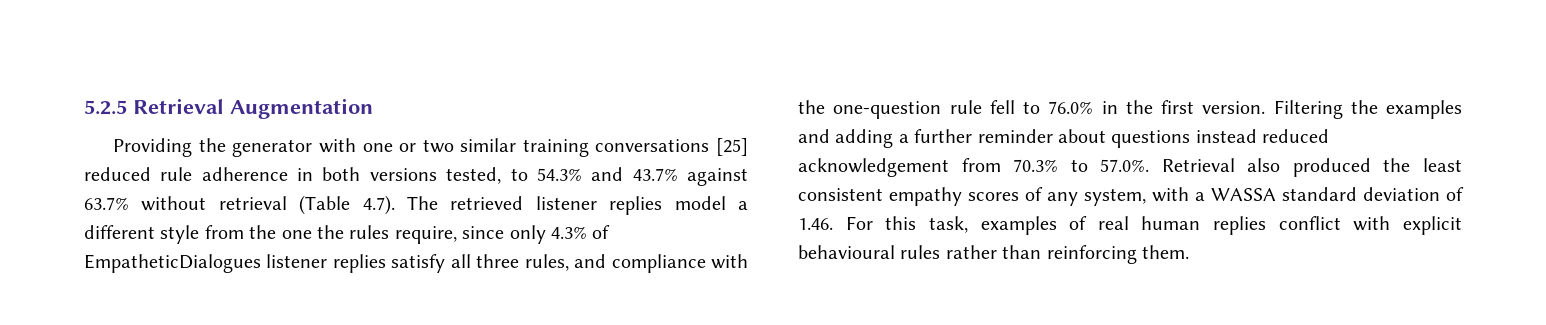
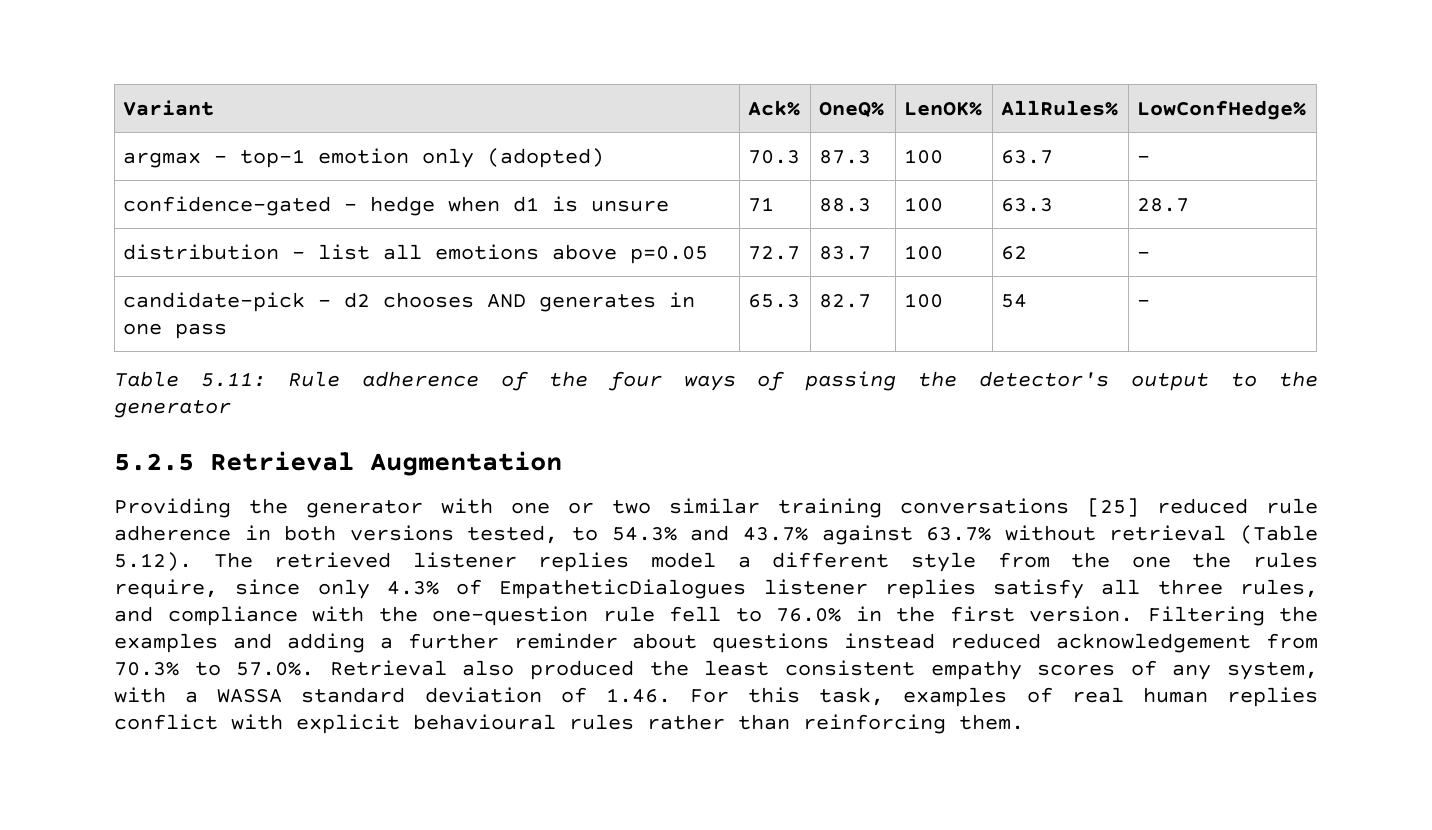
(84, 107) none -> [123,100,215,116] [748,100,801,116] [819,102,885,117] [904,101,983,116] [1001,100,1119,116] [1137,100,1307,120] [123,148,605,168] [748,150,801,164] [819,150,872,164] [904,149,944,164] [1001,150,1054,164] [1137,155,1151,163] [123,196,670,216] [748,197,775,212] [819,198,872,212] [904,197,944,212] [1001,198,1054,212] [1137,198,1190,212] [123,244,709,264] [748,246,801,260] [819,246,872,260] [904,245,944,260] [1001,246,1028,260] [1137,251,1151,259] [123,292,696,312] [123,323,228,339] [748,294,801,308] [819,294,872,308] [904,293,944,308] [1001,294,1028,308] [1137,299,1151,307] [114,371,1318,391] [114,400,231,418] Variant | Ack% | OneQ% | LenOK% | AllRules% | LowConfHedge% // argmax - top-1 emotion only (adopted) | 70.3 | 87.3 | 100 | 63.7 | - // confidence-gated - hedge when d1 is unsure | 71 | 88.3 | 100 | 63.3 | 28.7 // distribution - list all emotions above p=0.05 | 72.7 | 83.7 | 100 | 62 | - // candidate-pick - d2 chooses AND generates in one pass | 65.3 | 82.7 | 100 | 54 | - // Table 5.11: Rule adherence of the four ways of passing the detector's output to the generator //
[362,195,395,215] 4.7). -> [114,552,192,571] 5.12).

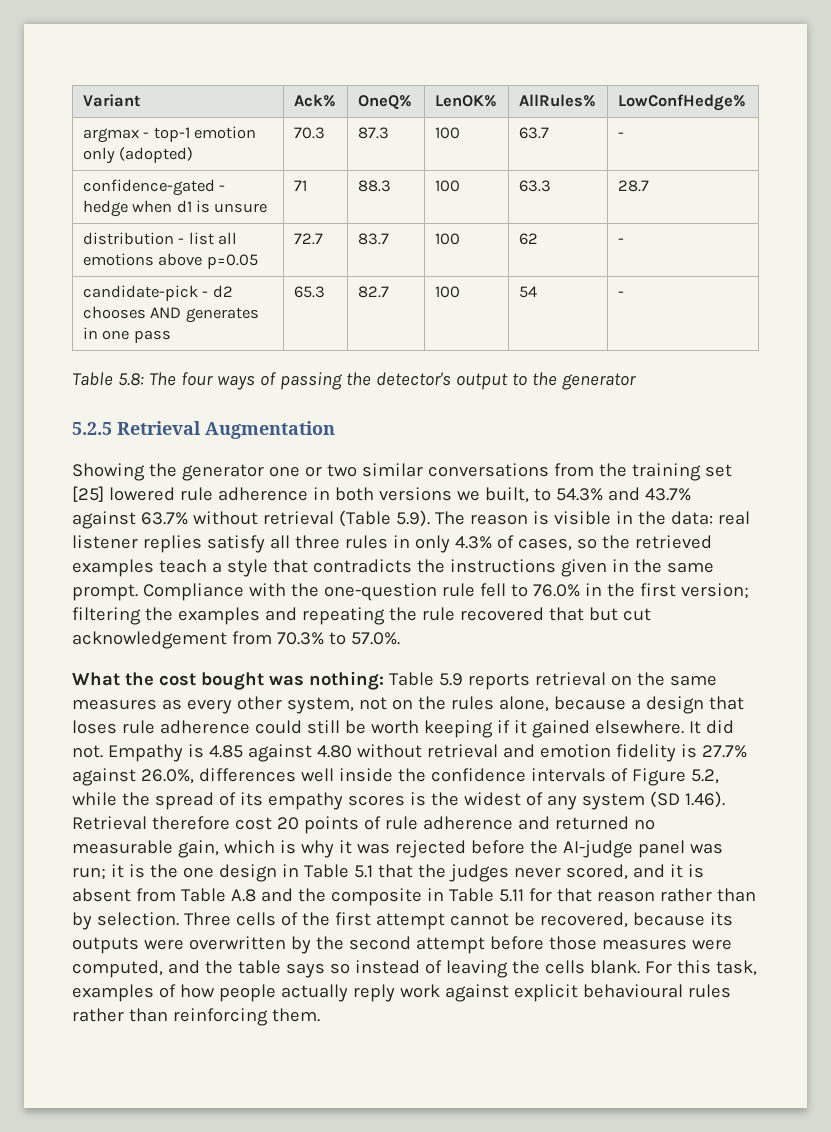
[200,371,588,391] 5.11: Rule adherence of the -> [117,372,176,386] 5.8: The
[114,498,493,518] Providing the generator with -> [72,463,264,481] Showing the generator
[778,498,1248,518] training conversations [25] reduced -> [427,463,732,481] [72,486,175,502] conversations from the training set [25] lowered
[467,525,559,544] tested, -> [456,487,529,503] we built,
[114,552,1318,572] [114,579,747,599] 5.12). The retrieved listener replies model a different style from the one the rules require, since only 4.3% of EmpatheticDialogues -> [395,510,750,527] 5.9). The reason is visible in the data: real
[1239,579,1318,598] [114,606,298,626] rules, and compliance -> [344,535,712,553] [72,559,714,577] [72,583,244,601] rules in only 4.3% of cases, so the retrieved examples teach a style that contradicts the instructions given in the same prompt. Compliance
[1029,606,1265,626] version. Filtering -> [680,583,749,599] [72,607,141,625] version; filtering
[286,633,1042,653] adding a further reminder about questions instead reduced -> [301,607,651,625] repeating the rule recovered that but cut
[329,660,1318,680] [114,687,671,703] Retrieval also produced the least consistent empathy scores of any system, with a WASSA standard deviation of 1.46. -> [72,671,717,690] [72,696,744,714] [72,720,734,738] [72,744,747,762] [72,768,719,786] [72,791,725,810] [72,816,655,834] [72,840,723,858] [72,864,704,882] [72,888,756,906] [72,912,733,930] [72,936,732,954] [72,960,640,978] // What the cost bought was nothing: Table 5.9 reports retrieval on the same measures as every other system, not on the rules alone, because a design that loses rule adherence could still be worth keeping if it gained elsewhere. It did not. Empathy is 4.85 against 4.80 without retrieval and emotion fidelity is 27.7% against 26.0%, differences well inside the confidence intervals of Figure 5.2, while the spread of its empathy scores is the widest of any system (SD 1.46). Retrieval therefore cost 20 points of rule adherence and returned no measurable gain, which is why it was rejected before the AI-judge panel was run; it is the one design in Table 5.1 that the judges never scored, and it is absent from Table A.8 and the composite in Table 5.11 for that reason rather than by selection. Three cells of the first attempt cannot be recovered, because its outputs were overwritten by the second attempt before those measures were computed, and the table says so instead of leaving the cells blank.
[1071,687,1318,707] [114,714,283,730] real human replies conflict with -> [179,984,509,1002] how people actually reply work against

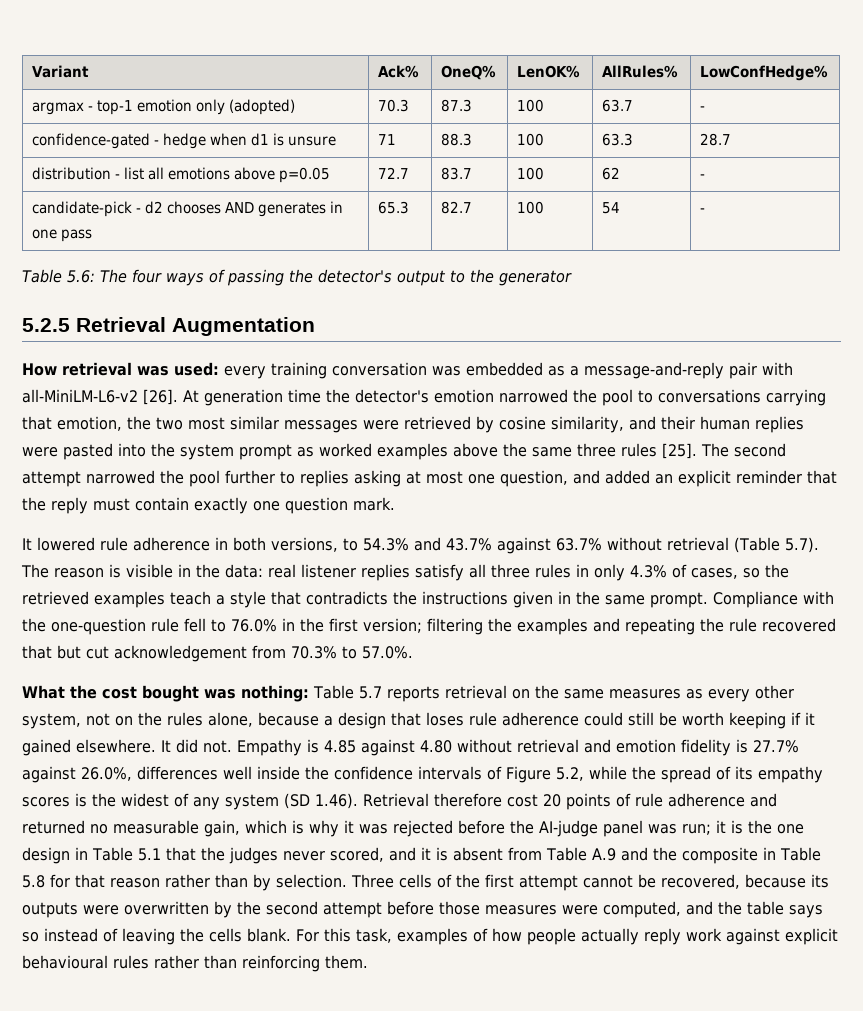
[117,373,144,386] 5.8: -> [66,270,95,283] 5.6:
[72,463,732,481] [72,486,104,502] Showing the generator one or two similar conversations from the training set [25] -> [22,362,793,379] [22,389,826,406] [22,416,804,433] [22,443,786,460] [22,470,837,487] [22,497,395,514] [22,538,32,550] How retrieval was used: every training conversation was embedded as a message-and-reply pair with all-MiniLM-L6-v2 [26]. At generation time the detector's emotion narrowed the pool to conversations carrying that emotion, the two most similar messages were retrieved by cosine similarity, and their human replies were pasted into the system prompt as worked examples above the same three rules [25]. The second attempt narrowed the pool further to replies asking at most one question, and added an explicit reminder that the reply must contain exactly one question mark. // It
[378,487,529,503] versions we built, -> [271,537,338,552] versions,
[395,510,430,527] 5.9). -> [784,537,819,553] 5.7).
[438,673,463,686] 5.9 -> [358,686,382,699] 5.7
[230,889,256,902] A.8 -> [591,848,616,861] A.9
[498,889,524,902] 5.11 -> [22,875,45,888] 5.8

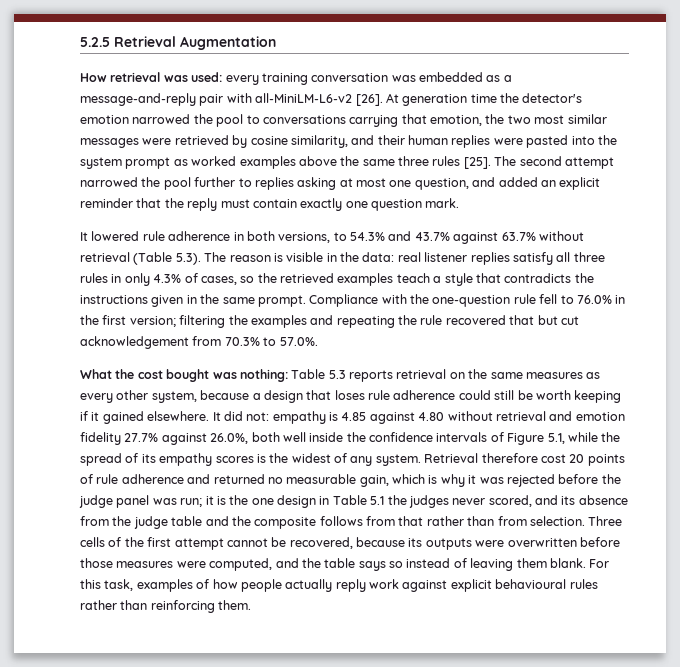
[32,65,90,78] [378,65,420,78] [441,65,497,80] [517,65,581,78] [602,65,679,78] [700,65,829,81] [32,99,296,115] [378,99,410,112] [441,99,473,112] [517,99,545,112] [602,99,634,112] [700,106,706,111] [32,133,337,149] [378,134,397,145] [441,133,473,146] [517,133,545,146] [602,133,634,146] [700,133,732,146] [32,167,331,183] [378,167,410,179] [441,167,473,180] [517,167,545,180] [602,167,621,180] [700,174,706,179] [32,201,344,217] [32,229,93,242] [378,201,410,214] [441,201,473,214] [517,201,545,214] [602,202,621,214] [700,208,706,213] [22,269,572,286] Variant | Ack% | OneQ% | LenOK% | AllRules% | LowConfHedge% // argmax - top-1 emotion only (adopted) | 70.3 | 87.3 | 100 | 63.7 | - // confidence-gated - hedge when d1 is unsure | 71 | 88.3 | 100 | 63.3 | 28.7 // distribution - list all emotions above p=0.05 | 72.7 | 83.7 | 100 | 62 | - // candidate-pick - d2 chooses AND generates in one pass | 65.3 | 82.7 | 100 | 54 | - // Table 5.6: The four ways of passing the detector's output to the generator // -> (80, 42) none
[784,537,819,553] 5.7). -> [175,253,201,265] 5.3).
[358,686,382,699] 5.7 -> [328,370,346,379] 5.3
[86,712,253,727] not on the rules alone, -> (197, 397) none
[203,739,302,756] not. Empathy -> [246,411,326,424] not: empathy
[736,739,748,753] is -> (121, 438) none
[137,766,218,780] differences -> [251,432,280,442] both
[555,767,584,781] 5.2, -> [547,433,565,444] 5.1,
[225,793,358,810] system (SD 1.46). -> [375,454,421,466] system.
[539,820,598,837] AI-judge -> [79,495,113,508] judge
[165,847,196,861] that -> (385, 500) none
[420,847,821,864] [22,874,271,891] it is absent from Table A.9 and the composite in Table 5.8 for that reason rather than by -> [561,495,628,505] [80,516,527,529] its absence from the judge table and the composite follows from that rather than from
[214,901,382,918] by the second attempt -> (577, 542) none
[180,928,242,942] the cells -> [516,558,547,568] them

